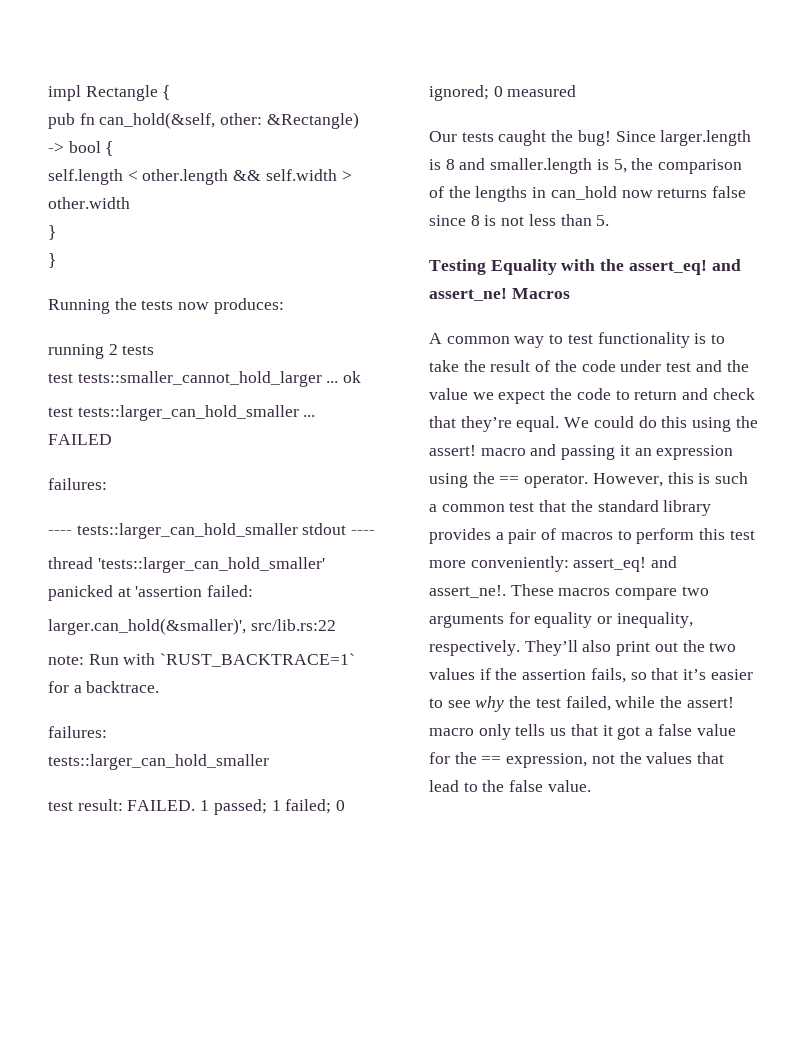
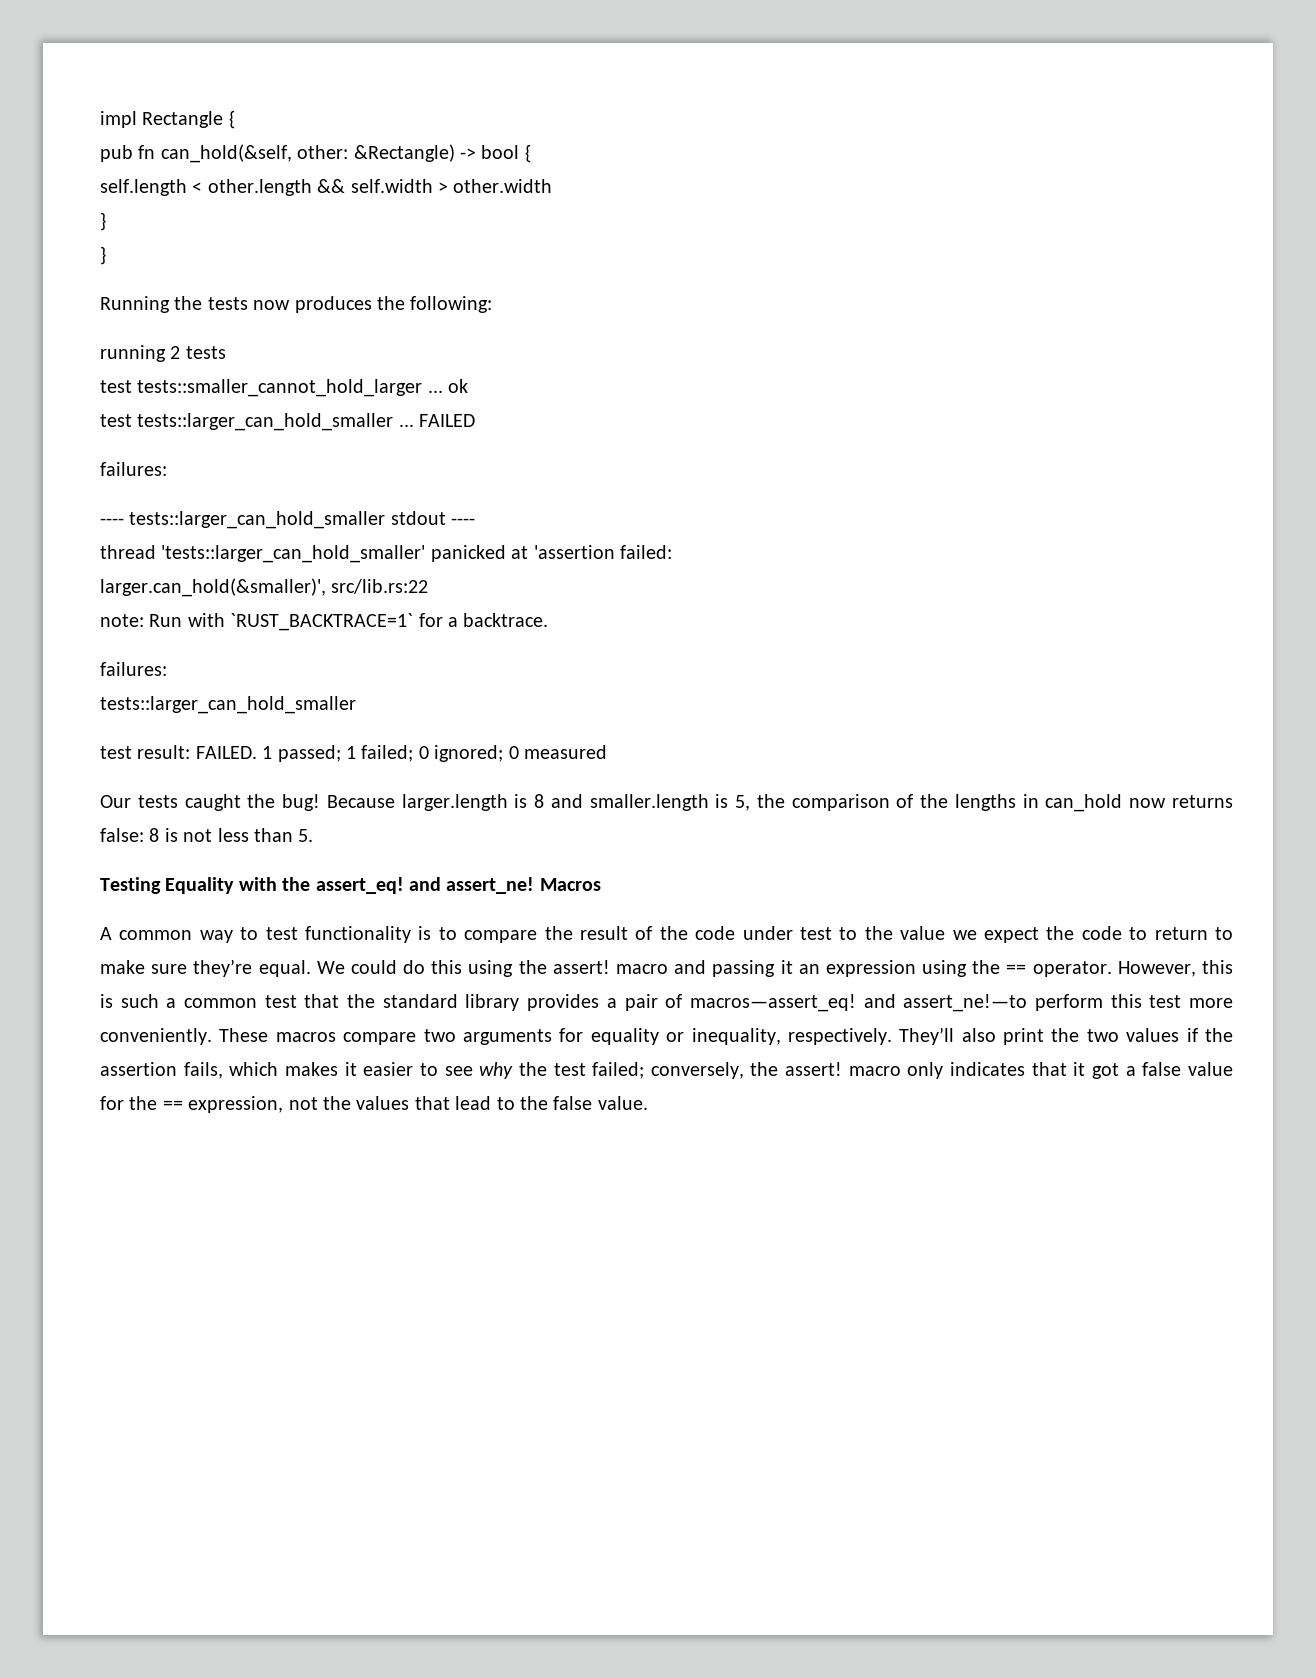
[213,298,284,314] produces: -> [294,296,493,313] produces the following:
[615,131,656,142] Since -> [326,795,395,808] Because
[712,186,747,198] [429,215,466,226] false since -> [100,828,144,842] false:
[429,360,459,372] take -> [464,930,538,943] compare
[695,360,722,372] and -> [839,927,858,940] to
[682,388,755,400] [429,416,456,428] and check that -> [1214,927,1233,940] [100,960,188,974] to make sure
[560,530,632,540] macros to -> [689,994,1028,1012] macros—assert_eq! and assert_ne!—to
[470,556,678,572] [429,585,506,598] conveniently: assert_eq! and assert_ne!. -> [100,1028,212,1045] conveniently.
[654,642,678,652] out -> (1045, 1036) none
[630,668,707,680] so that it’s -> [229,1062,357,1076] which makes it
[565,696,656,711] failed, while -> [592,1062,744,1079] failed; conversely,
[515,724,567,736] tells us -> [950,1062,1026,1076] indicates

